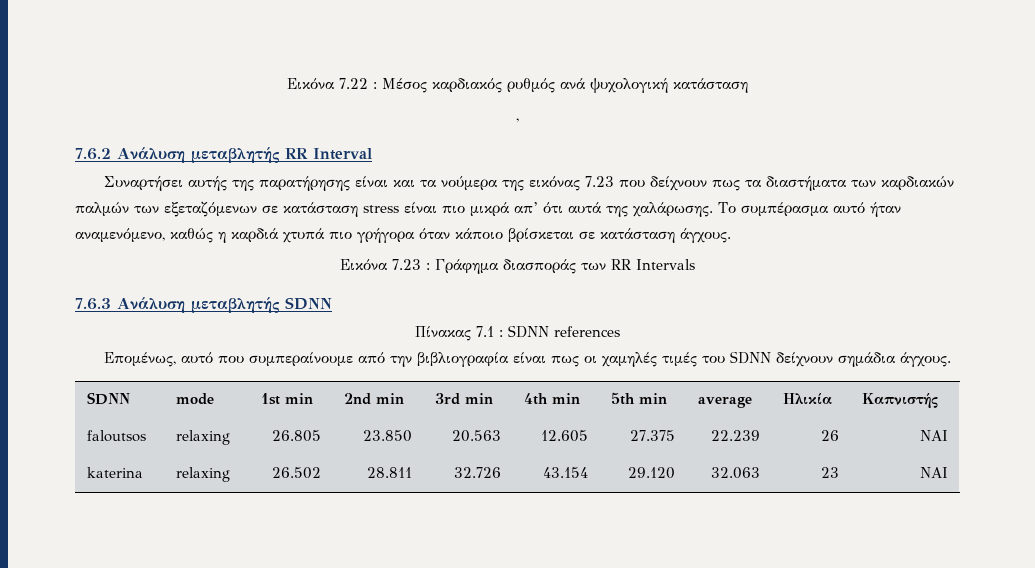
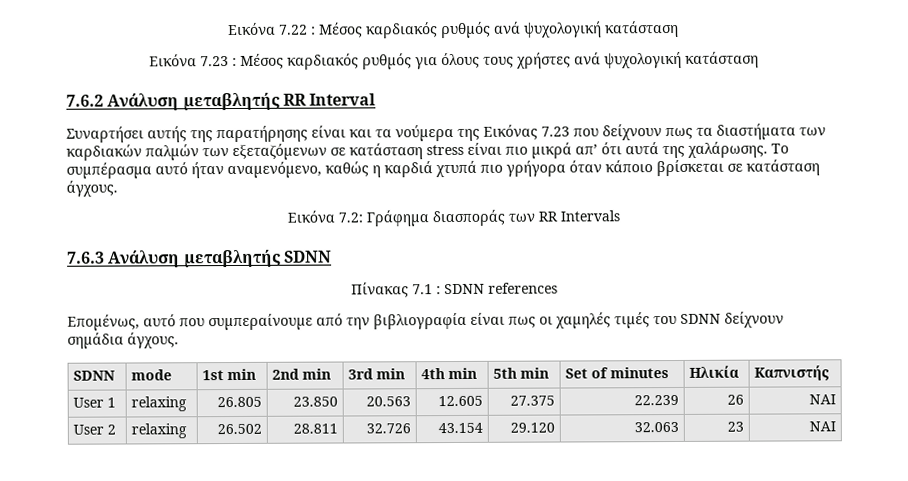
[516,118,519,122] , -> [148,51,759,70] Εικόνα 7.23 : Μέσος καρδιακός ρυθμός για όλους τους χρήστες ανά ψυχολογική κατάσταση
[529,176,581,191] εικόνας -> [483,124,538,140] Εικόνας
[392,259,430,270] 7.23 : -> [338,212,363,223] 7.2:
[697,397,752,408] average -> [564,367,669,379] Set of minutes
[86,430,146,442] faloutsos -> [72,397,116,408] User 1
[86,467,143,478] katerina -> [72,424,116,435] User 2

